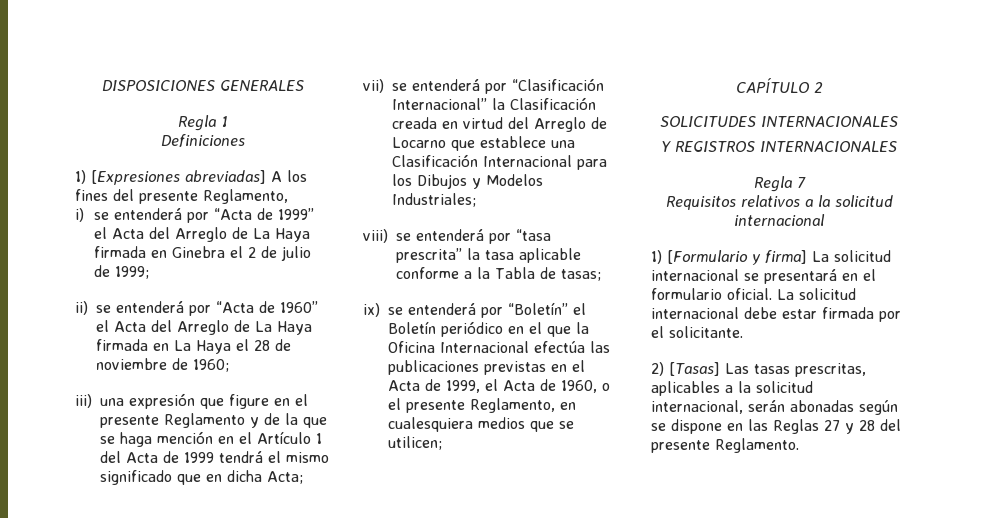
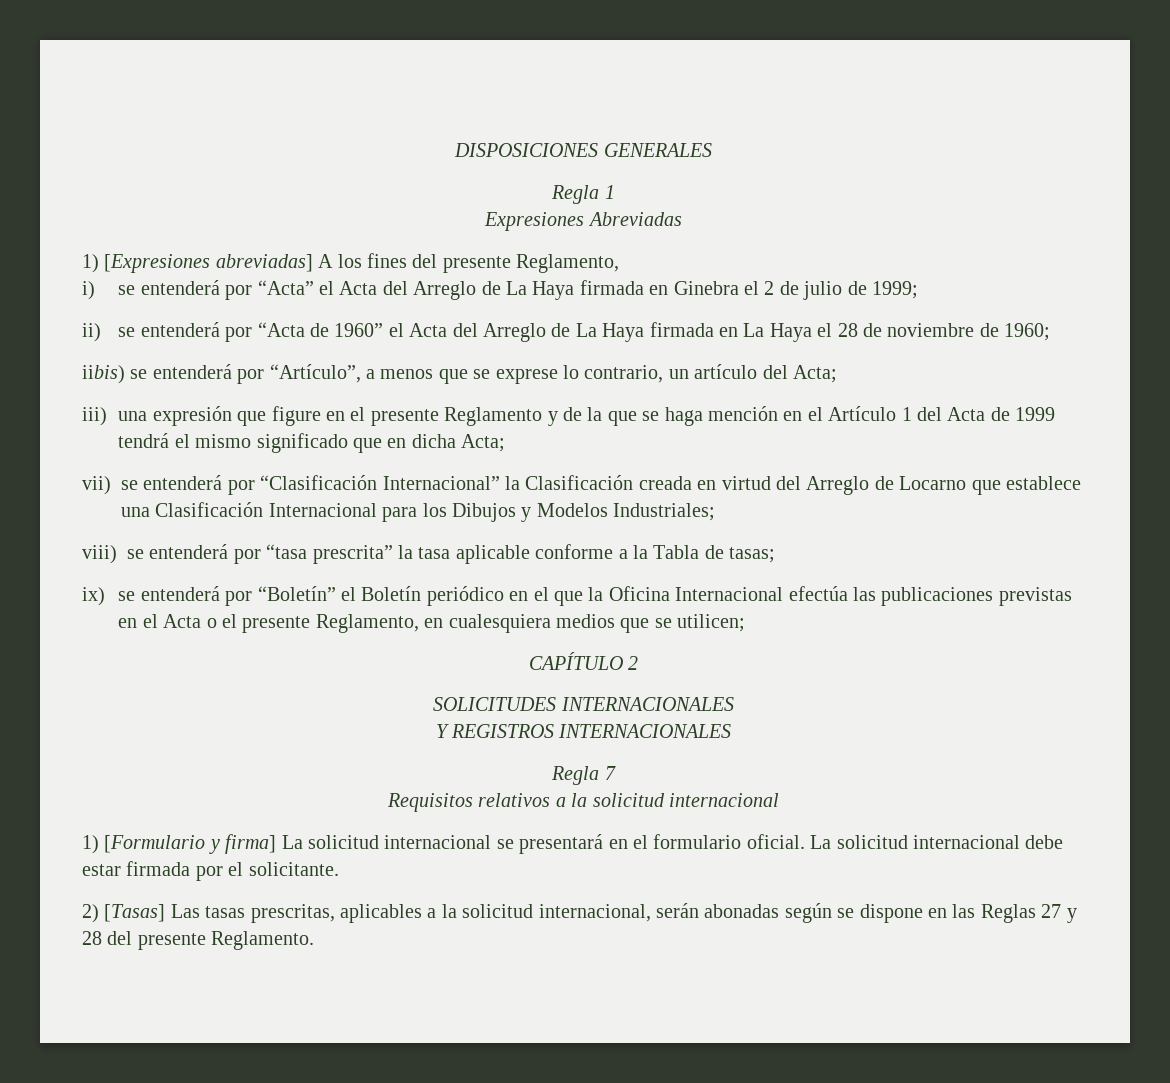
[161,134,245,147] Definiciones -> [484,212,682,231] Expresiones Abreviadas
[214,208,315,220] “Acta de 1999” -> [257,280,314,295] “Acta”
(229, 365) none -> [82,364,837,384] // iibis) se entenderá por “Artículo”, a menos que se exprese lo contrario, un artículo del Acta;
[425,379,597,393] de 1999, el Acta de 1960, -> (202, 621) none

